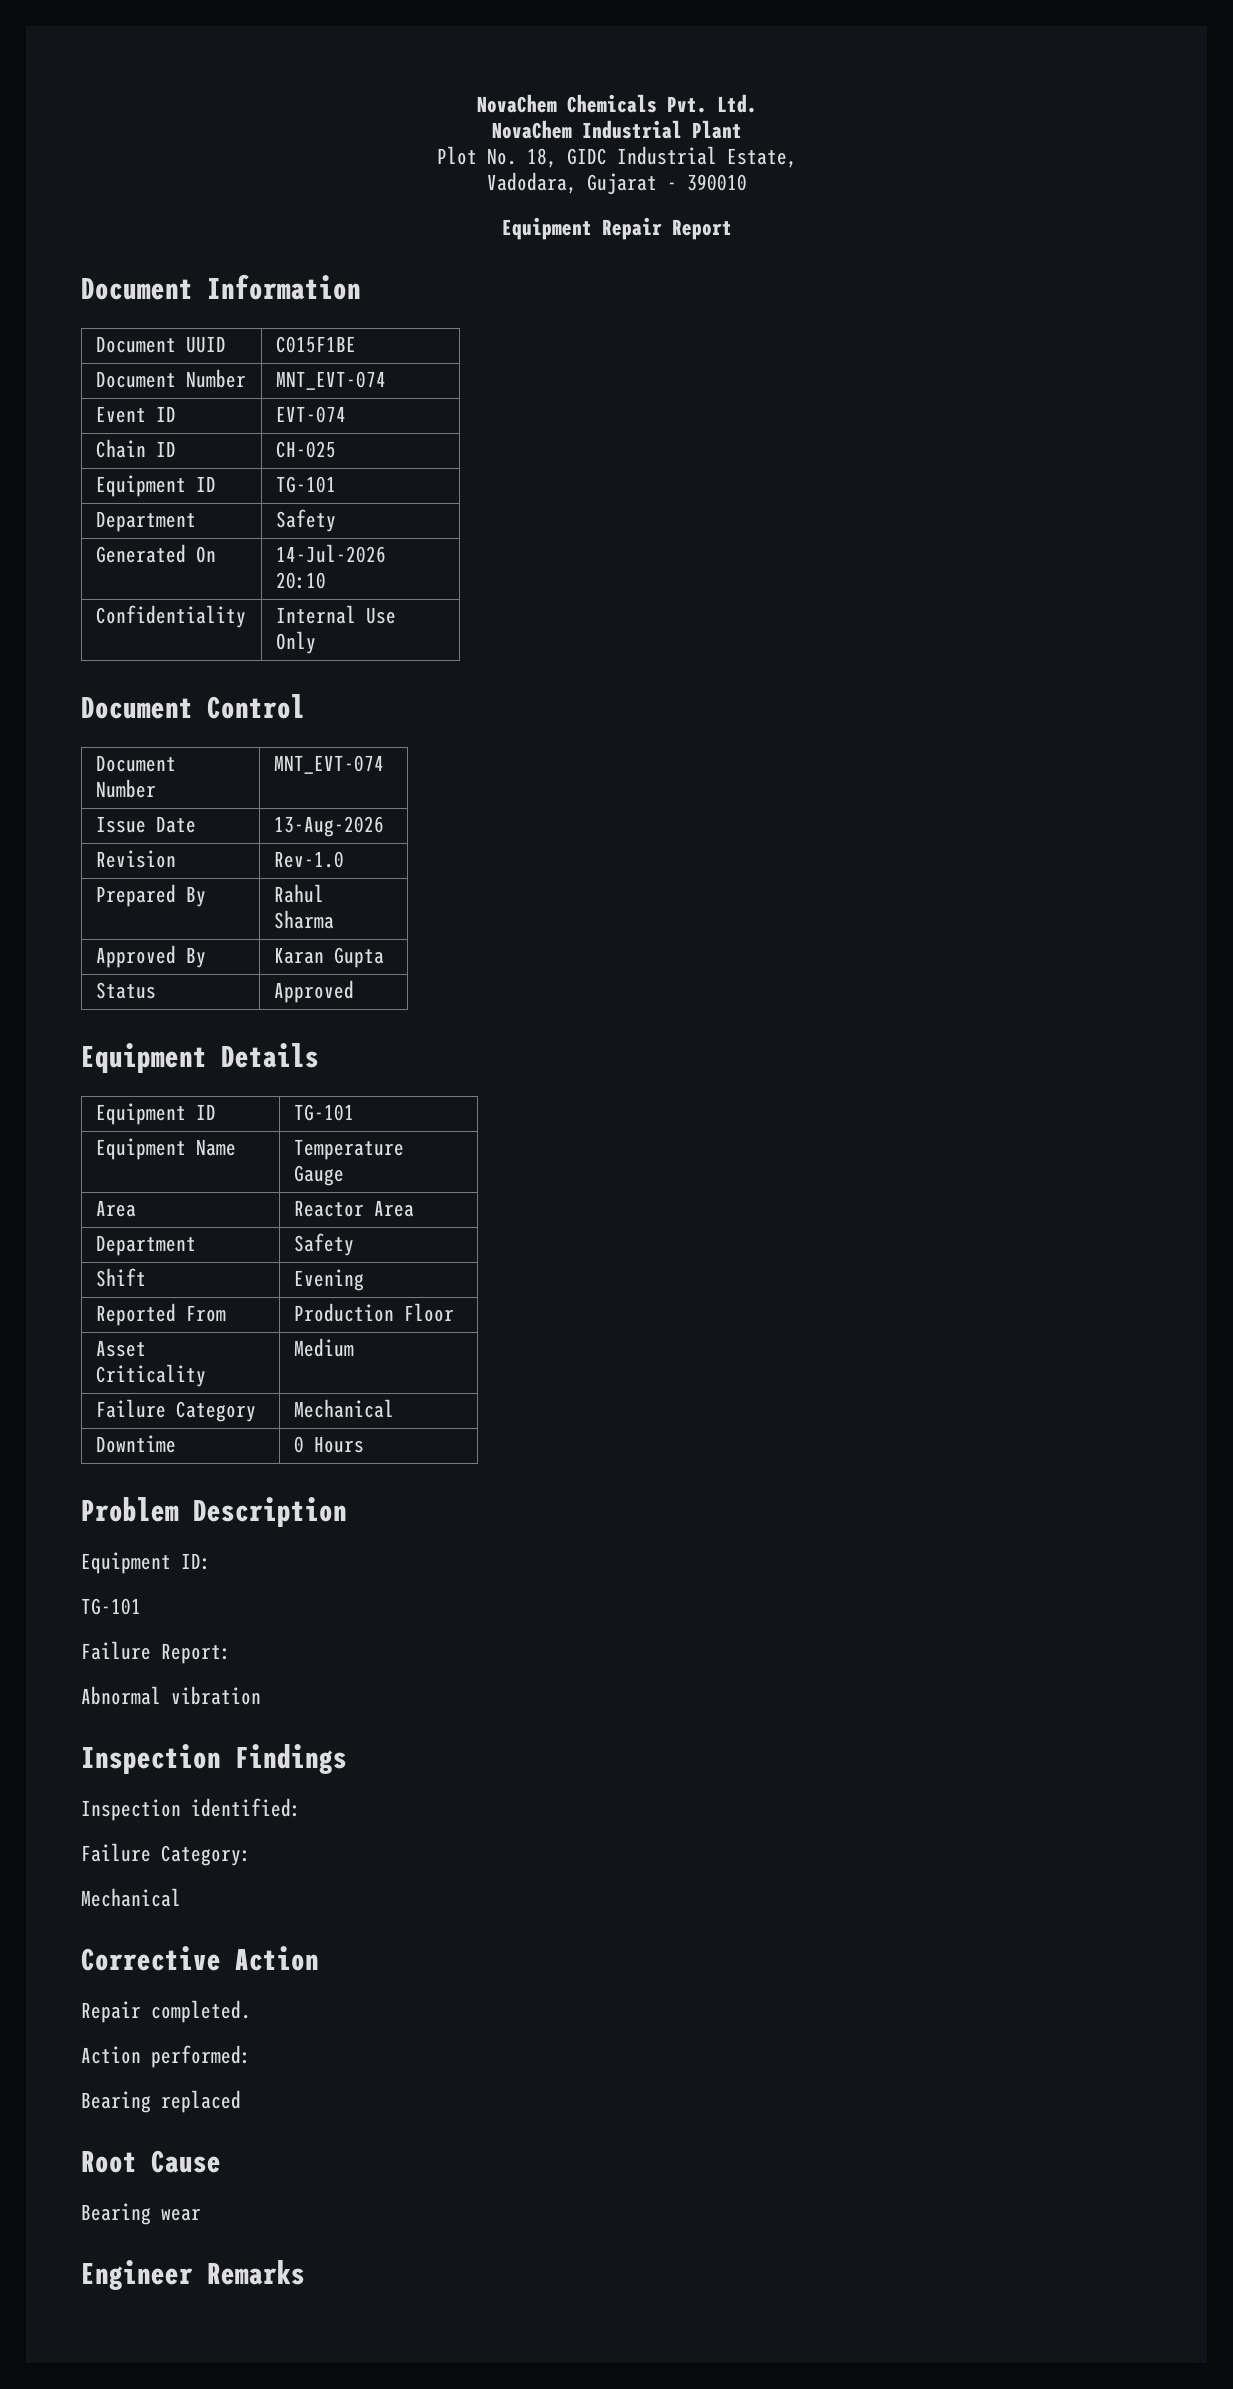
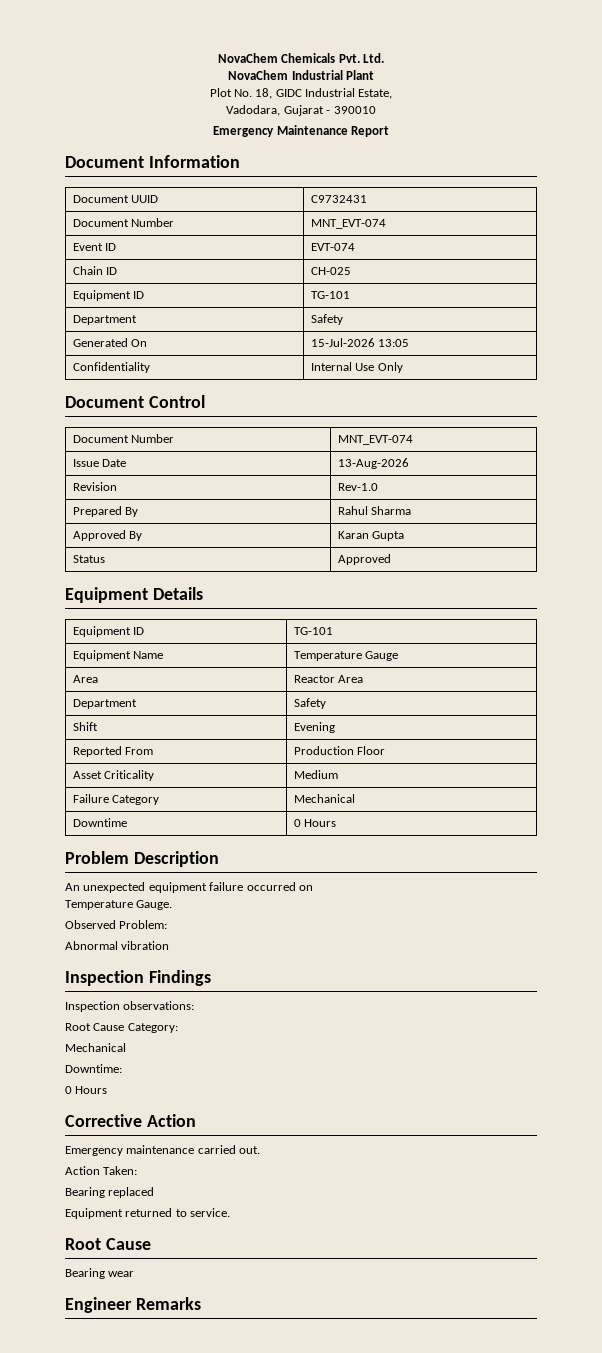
[501,217,662,240] Equipment Repair -> [213,125,348,137] Emergency Maintenance
[275,336,356,353] C015F1BE -> [311,195,368,203] C9732431
[275,544,386,563] [275,572,326,589] 14-Jul-2026 20:10 -> [311,338,410,347] 15-Jul-2026 13:05
[81,1552,211,1574] [81,1598,141,1615] [81,1641,231,1664] Equipment ID: // TG-101 // Failure Report: -> [65,882,313,893] [65,900,173,910] [65,920,168,929] An unexpected equipment failure occurred on // Temperature Gauge. // Observed Problem:
[191,1798,301,1817] [81,1843,151,1862] identified: // Failure -> [123,1001,195,1010] [65,1023,125,1031] observations: // Root Cause
(181, 1897) none -> [65,1064,122,1073] [65,1086,108,1094] // Downtime: // 0 Hours
[81,2000,251,2023] [81,2045,251,2068] Repair completed. // Action performed: -> [65,1145,261,1156] [65,1166,138,1175] Emergency maintenance carried out. // Action Taken:
(241, 2101) none -> [65,1208,231,1219] // Equipment returned to service.

